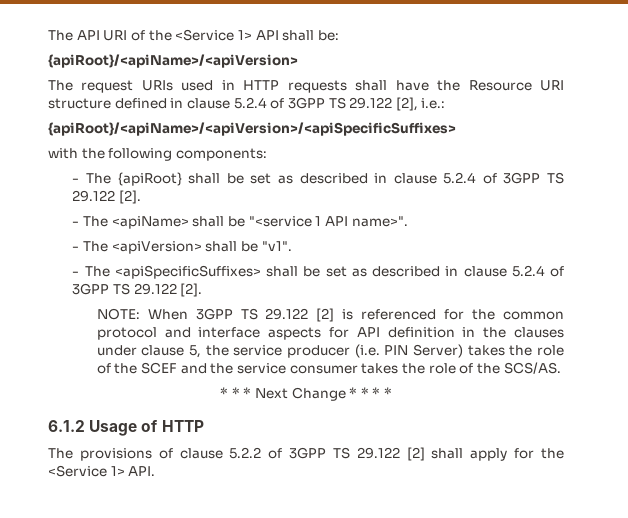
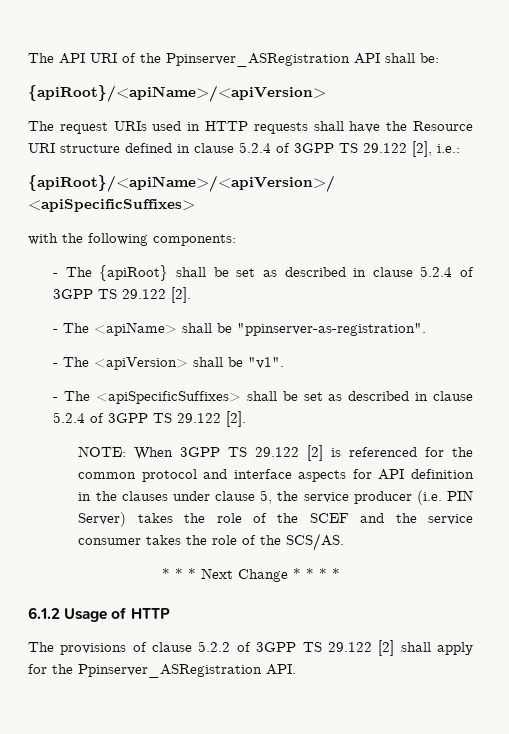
[175,29,252,41] <Service 1> -> [166,53,350,67] Ppinserver_ASRegistration
[248,216,408,227] "<service 1 API name>". -> [237,323,427,336] "ppinserver-as-registration".
[48,465,125,477] <Service 1> -> [78,664,262,678] Ppinserver_ASRegistration

